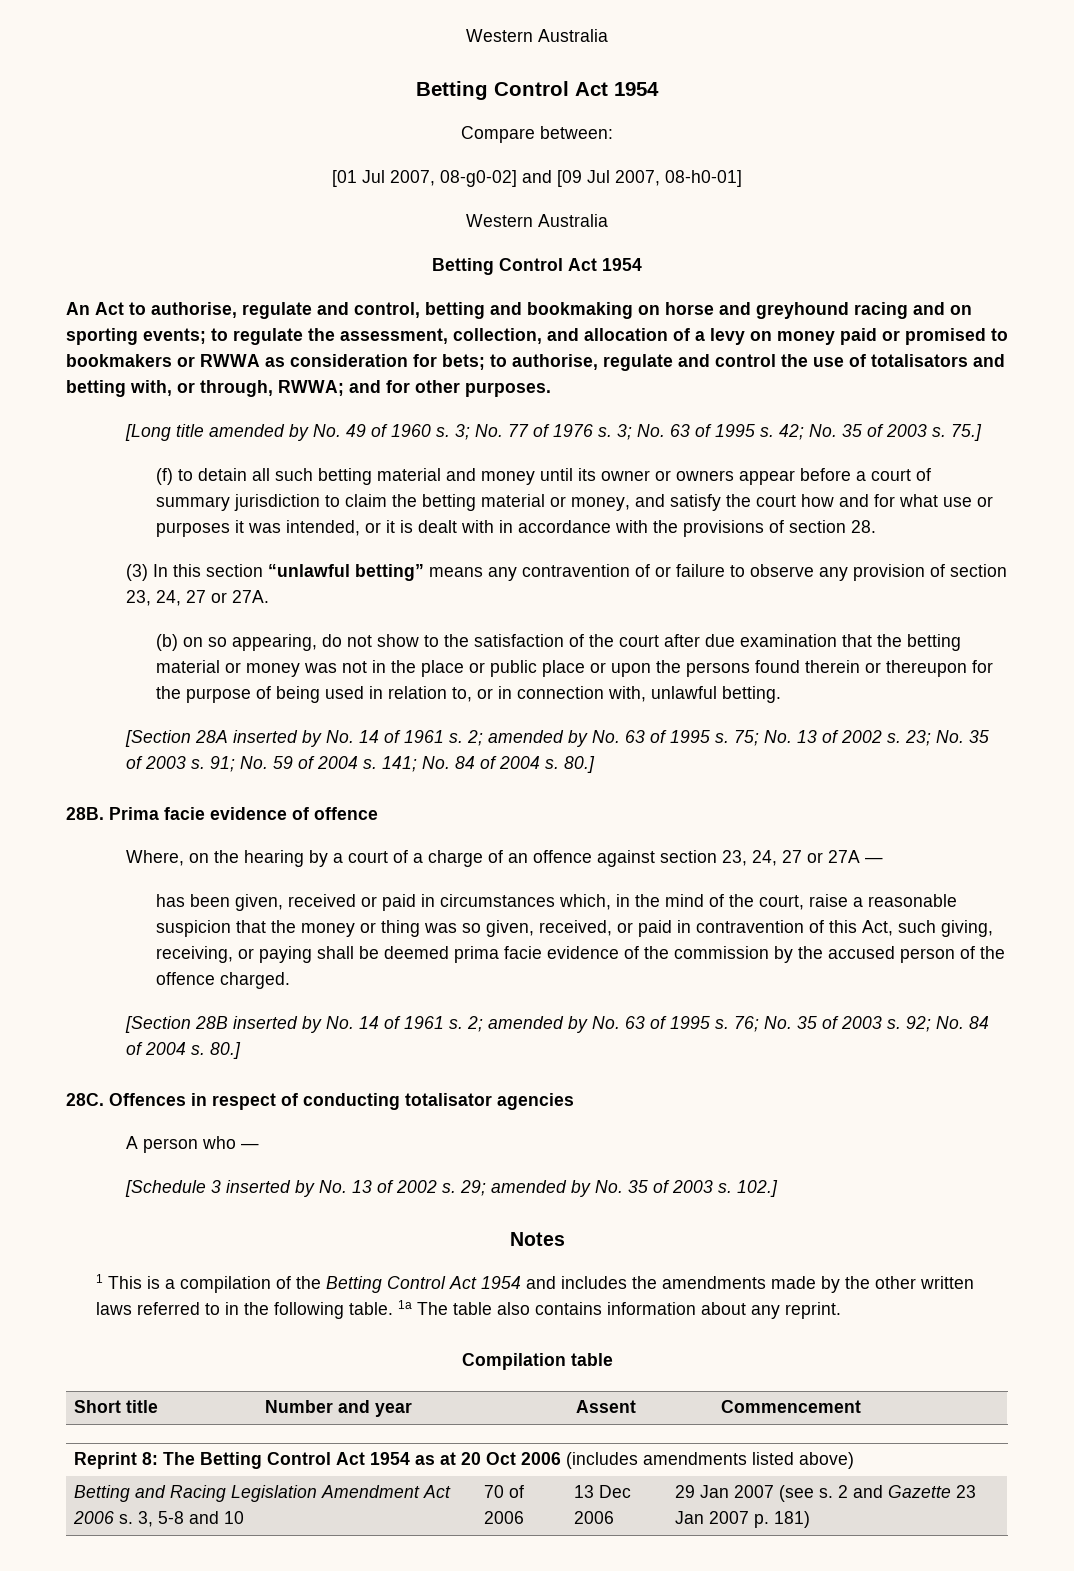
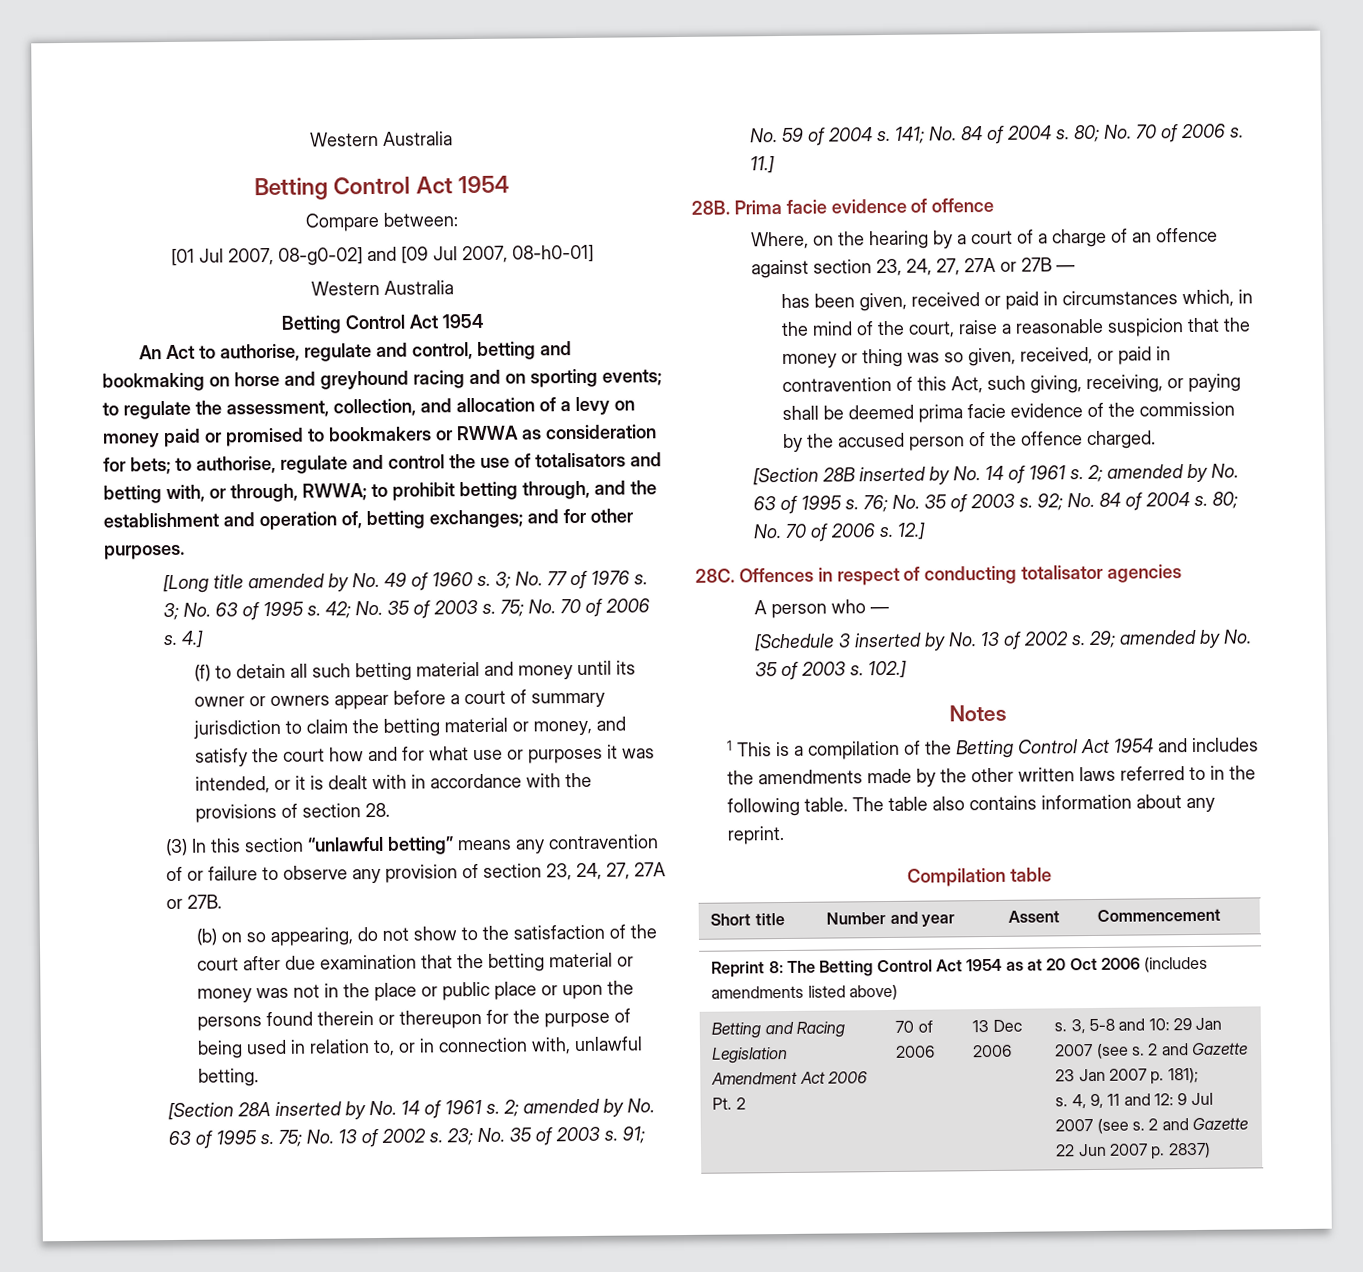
(344, 388) none -> [371,480,657,501] [103,509,523,531] to prohibit betting through, and the establishment and operation of, betting exchanges;
[950,424,982,441] 75.] -> [500,598,651,617] [163,630,205,648] 75; No. 70 of 2006 s. 4.]
[185,590,269,603] 27 or 27A. -> [606,862,667,880] [166,894,223,910] 27, 27A or 27B.
[563,756,595,773] 80.] -> [1074,123,1245,143] [750,156,776,174] 80; No. 70 of 2006 s. 11.]
[781,850,860,863] 27 or 27A -> [936,257,1053,276] 27, 27A or 27B
[209,1042,241,1059] 80.] -> [1212,491,1239,509] [753,522,927,542] 80; No. 70 of 2006 s. 12.]
[397,1300,412,1309] 1a -> (848, 804) none
[119,1511,245,1527] s. 3, 5-8 and 10 -> [712,1097,746,1110] Pt. 2
(615, 1517) none -> [1054,1018,1170,1034] s. 3, 5-8 and 10:
[774,1511,811,1528] 181) -> [1167,1067,1199,1084] [1055,1092,1213,1109] [1055,1117,1249,1134] [1055,1142,1211,1160] 181); // s. 4, 9, 11 and 12: 9 Jul 2007 (see s. 2 and Gazette 22 Jun 2007 p. 2837)

